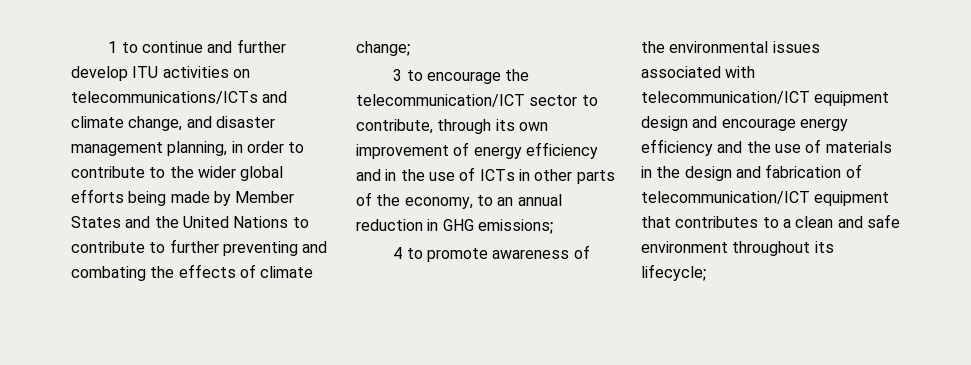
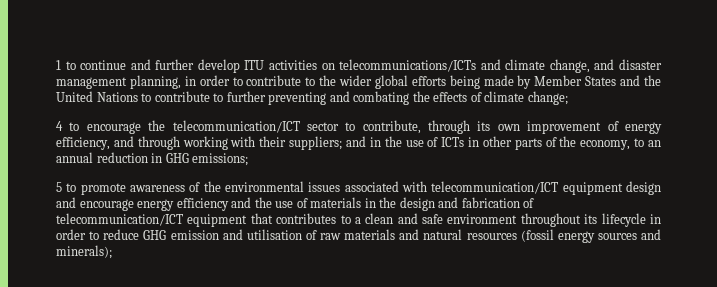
[393,69,403,81] 3 -> [56,121,63,131] 4
[525,142,598,159] efficiency -> [56,136,343,150] efficiency, and through working with their suppliers;
[393,247,403,259] 4 -> [56,182,62,192] 5
[641,264,706,281] lifecycle; -> [601,213,661,227] [56,229,661,243] [56,245,112,259] lifecycle in order to reduce GHG emission and utilisation of raw materials and natural resources (fossil energy sources and minerals);

